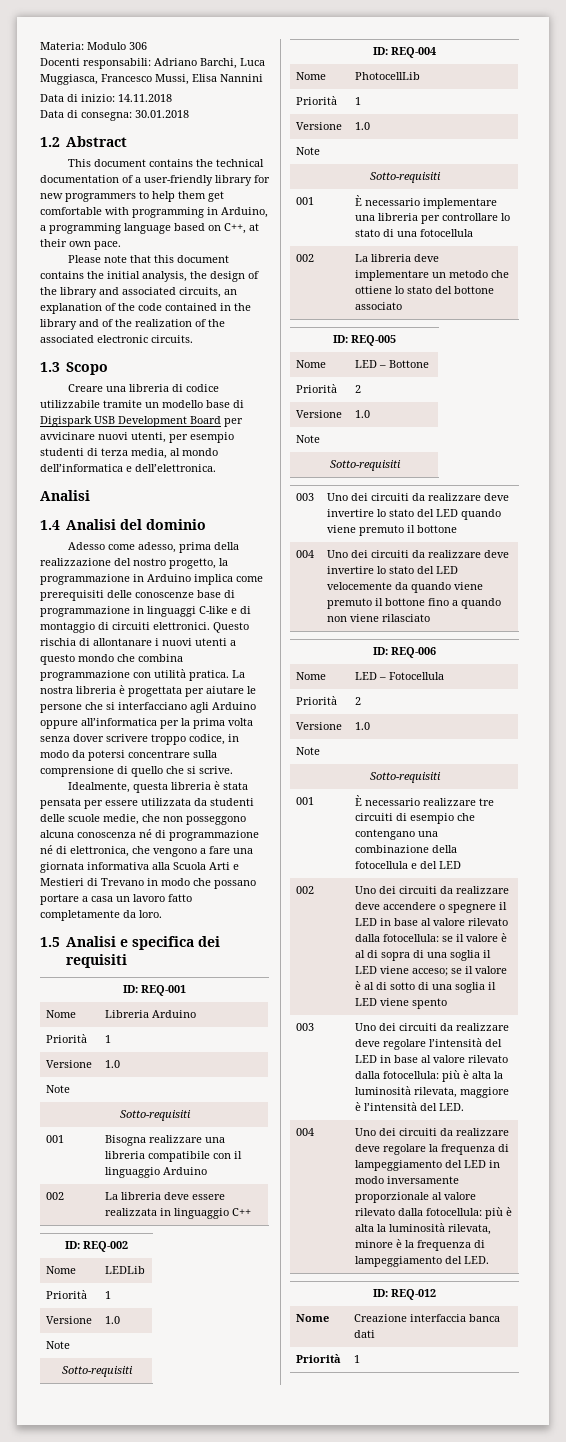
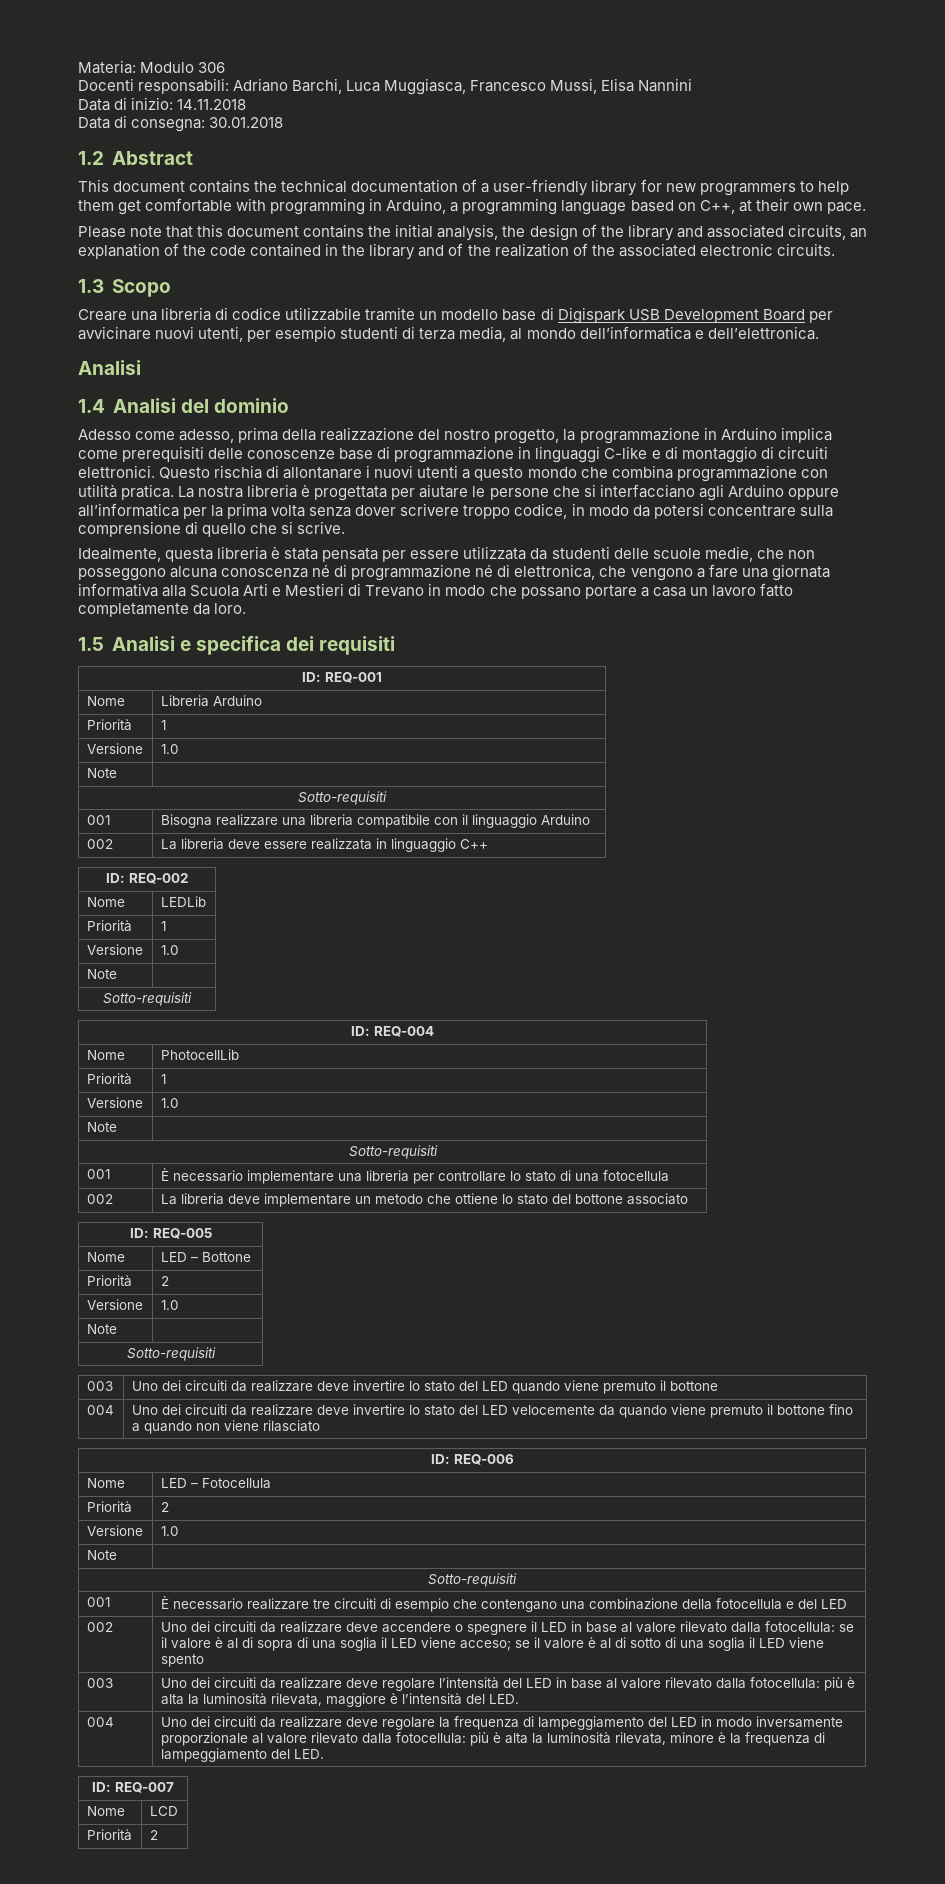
[391,1289,436,1300] [296,1314,330,1322] [354,1314,501,1322] [354,1330,376,1338] [296,1354,342,1363] [354,1355,361,1363] REQ-012 // Nome | Creazione interfaccia banca dati // Priorità | 1 -> [115,1782,174,1793] [86,1806,125,1816] [149,1806,178,1816] [86,1829,132,1841] [149,1830,158,1840] REQ-007 // Nome | LCD // Priorità | 2

